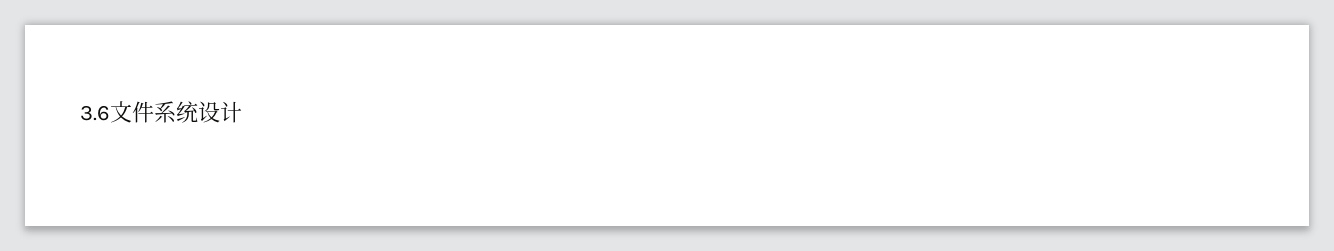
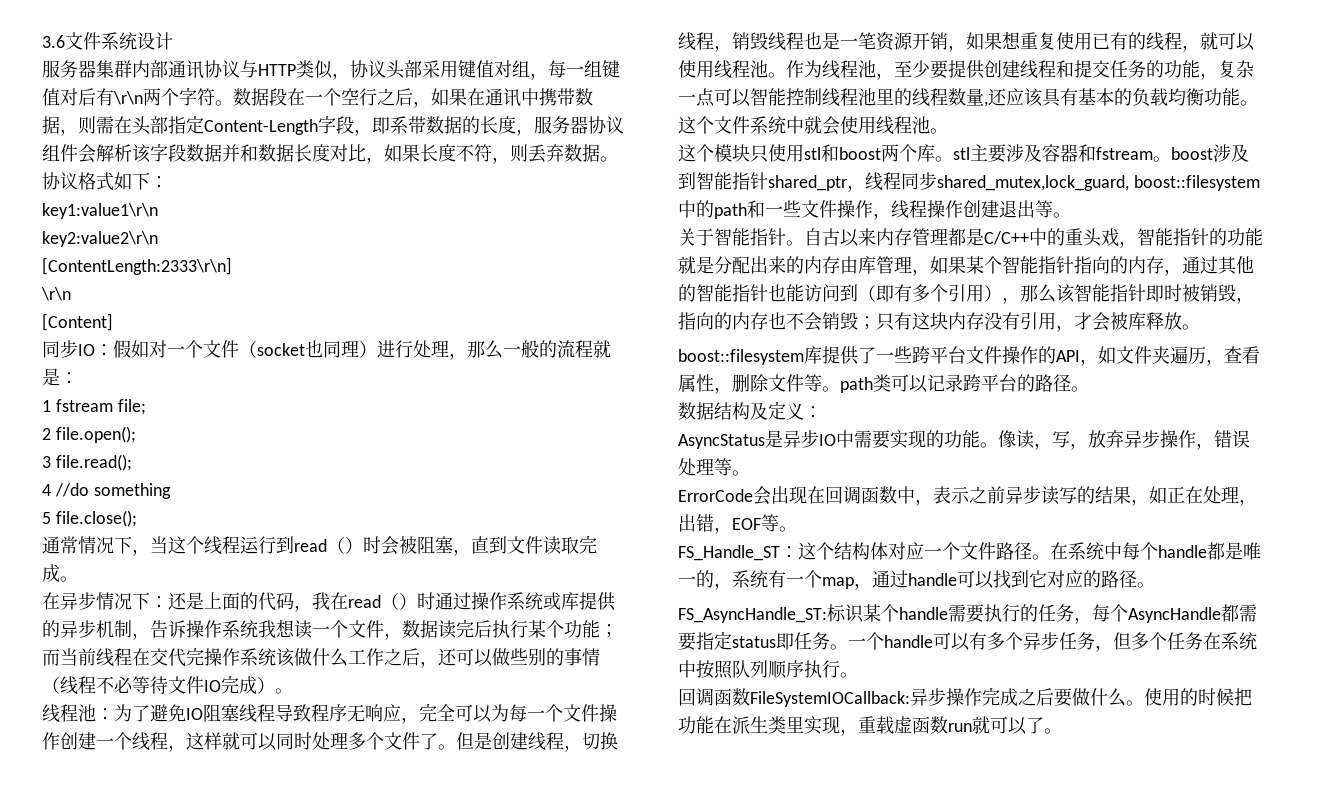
(242, 112) none -> [42,60,620,80] [42,87,593,108] [42,115,624,136] [42,143,618,164] [42,172,168,191] [42,203,158,219] [42,231,158,247] [42,257,232,275] [41,287,71,301] [42,313,113,331] [42,340,611,360] [42,368,78,386] [42,399,146,415] [42,426,136,443] [42,454,132,471] [42,483,171,499] [42,510,137,527] [42,535,597,556] [42,564,78,582] [42,592,616,612] [42,619,618,640] [42,647,600,668] [42,675,293,695] [42,703,617,724] [42,732,618,752] [678,31,1255,52] [678,60,1254,80] [678,88,1258,107] [678,116,948,135] [678,144,1249,163] [678,172,1260,192] [678,200,1071,220] [678,228,1263,248] [678,256,1254,276] [678,284,1254,304] [678,312,1200,332] [678,346,1260,366] [678,374,1089,394] [678,401,822,420] [678,430,1250,450] [678,458,750,476] [678,486,1257,506] [678,514,797,534] [678,542,1261,561] [678,570,1155,590] [678,604,1257,624] [678,631,1257,652] [678,660,858,679] [678,687,1252,707] [678,716,1062,736] // 服务器集群内部通讯协议与HTTP类似，协议头部采用键值对组，每一组键值对后有\r\n两个字符。数据段在一个空行之后，如果在通讯中携带数据，则需在头部指定Content-Length字段，即系带数据的长度，服务器协议组件会解析该字段数据并和数据长度对比，如果长度不符，则丢弃数据。协议格式如下： // key1:value1\r\n // key2:value2\r\n // [ContentLength:2333\r\n] // \r\n // [Content] // 同步IO：假如对一个文件（socket也同理）进行处理，那么一般的流程就是： // 1 fstream file; // 2 file.open(); // 3 file.read(); // 4 //do something // 5 file.close(); // 通常情况下，当这个线程运行到read（）时会被阻塞，直到文件读取完成。 // 在异步情况下：还是上面的代码，我在read（）时通过操作系统或库提供的异步机制，告诉操作系统我想读一个文件，数据读完后执行某个功能；而当前线程在交代完操作系统该做什么工作之后，还可以做些别的事情（线程不必等待文件IO完成）。 // 线程池：为了避免IO阻塞线程导致程序无响应，完全可以为每一个文件操作创建一个线程，这样就可以同时处理多个文件了。但是创建线程，切换线程，销毁线程也是一笔资源开销，如果想重复使用已有的线程，就可以使用线程池。作为线程池，至少要提供创建线程和提交任务的功能，复杂一点可以智能控制线程池里的线程数量,还应该具有基本的负载均衡功能。这个文件系统中就会使用线程池。 // 这个模块只使用stl和boost两个库。stl主要涉及容器和fstream。boost涉及到智能指针shared_ptr，线程同步shared_mutex,lock_guard, boost::filesystem中的path和一些文件操作，线程操作创建退出等。 // 关于智能指针。自古以来内存管理都是C/C++中的重头戏，智能指针的功能就是分配出来的内存由库管理，如果某个智能指针指向的内存，通过其他的智能指针也能访问到（即有多个引用），那么该智能指针即时被销毁，指向的内存也不会销毁；只有这块内存没有引用，才会被库释放。 // boost::filesystem库提供了一些跨平台文件操作的API，如文件夹遍历，查看属性，删除文件等。path类可以记录跨平台的路径。 // 数据结构及定义： // AsyncStatus是异步IO中需要实现的功能。像读，写，放弃异步操作，错误处理等。 // ErrorCode会出现在回调函数中，表示之前异步读写的结果，如正在处理，出错，EOF等。 // FS_Handle_ST：这个结构体对应一个文件路径。在系统中每个handle都是唯一的，系统有一个map，通过handle可以找到它对应的路径。 // FS_AsyncHandle_ST:标识某个handle需要执行的任务，每个AsyncHandle都需要指定status即任务。一个handle可以有多个异步任务，但多个任务在系统中按照队列顺序执行。 // 回调函数FileSystemIOCallback:异步操作完成之后要做什么。使用的时候把功能在派生类里实现，重载虚函数run就可以了。

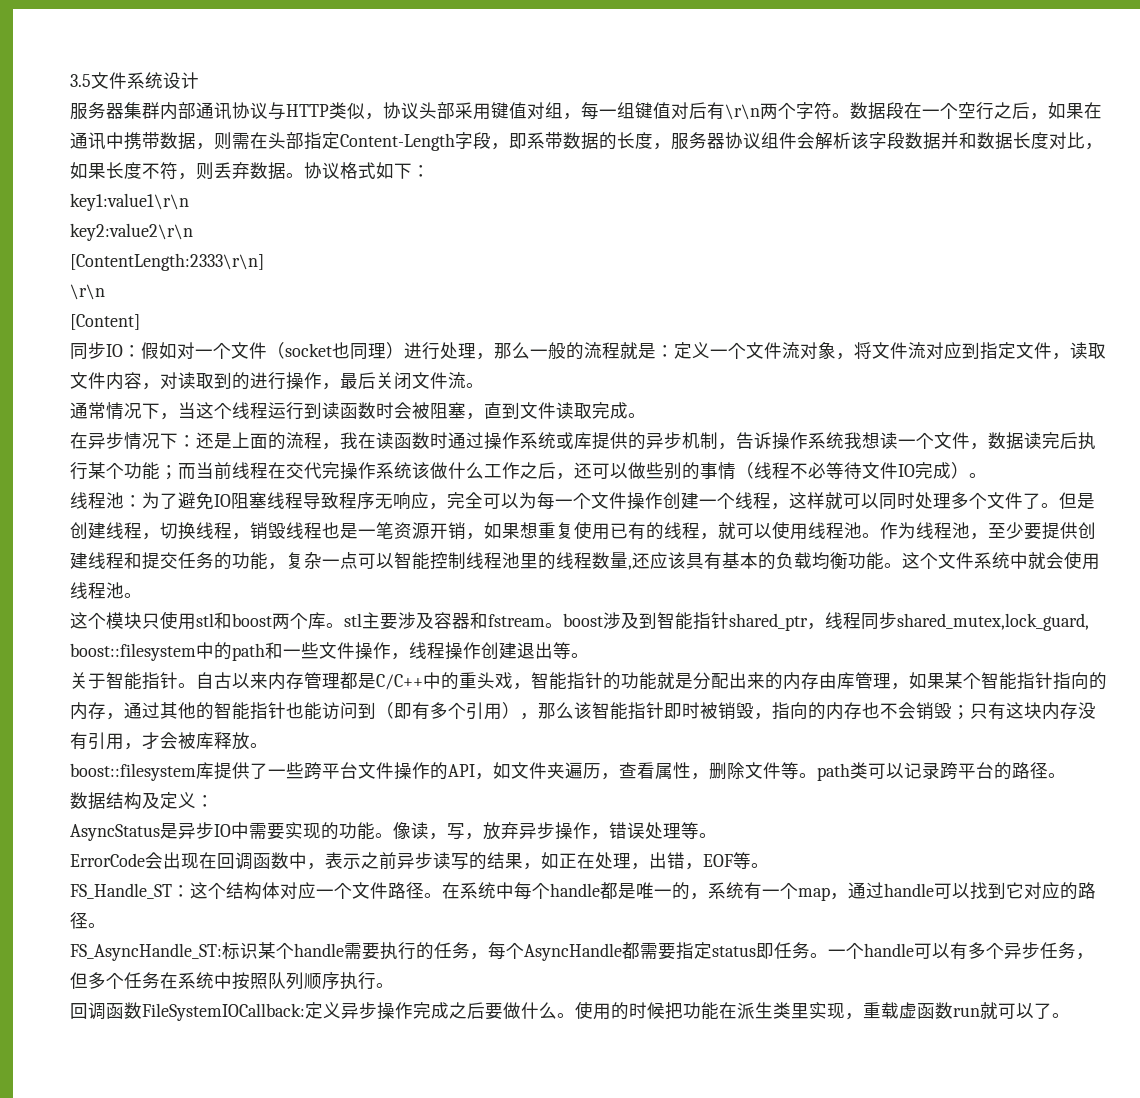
[42,35,65,48] 3.6 -> [70,74,91,87] 3.5
[42,399,146,415] [42,426,136,443] [42,454,132,471] [42,483,171,499] [42,510,137,527] // 1 fstream file; // 2 file.open(); // 3 file.read(); // 4 //do something // 5 file.close(); -> [674,342,1106,360] [70,372,484,390] 定义一个文件流对象，将文件流对应到指定文件，读取文件内容，对读取到的进行操作，最后关闭文件流。
[294,537,363,554] read（） -> [322,402,376,419] 读函数
[258,592,417,612] 代码，我在read（） -> [286,432,430,450] 流程，我在读函数
(910, 699) none -> [305,1002,341,1019] 定义

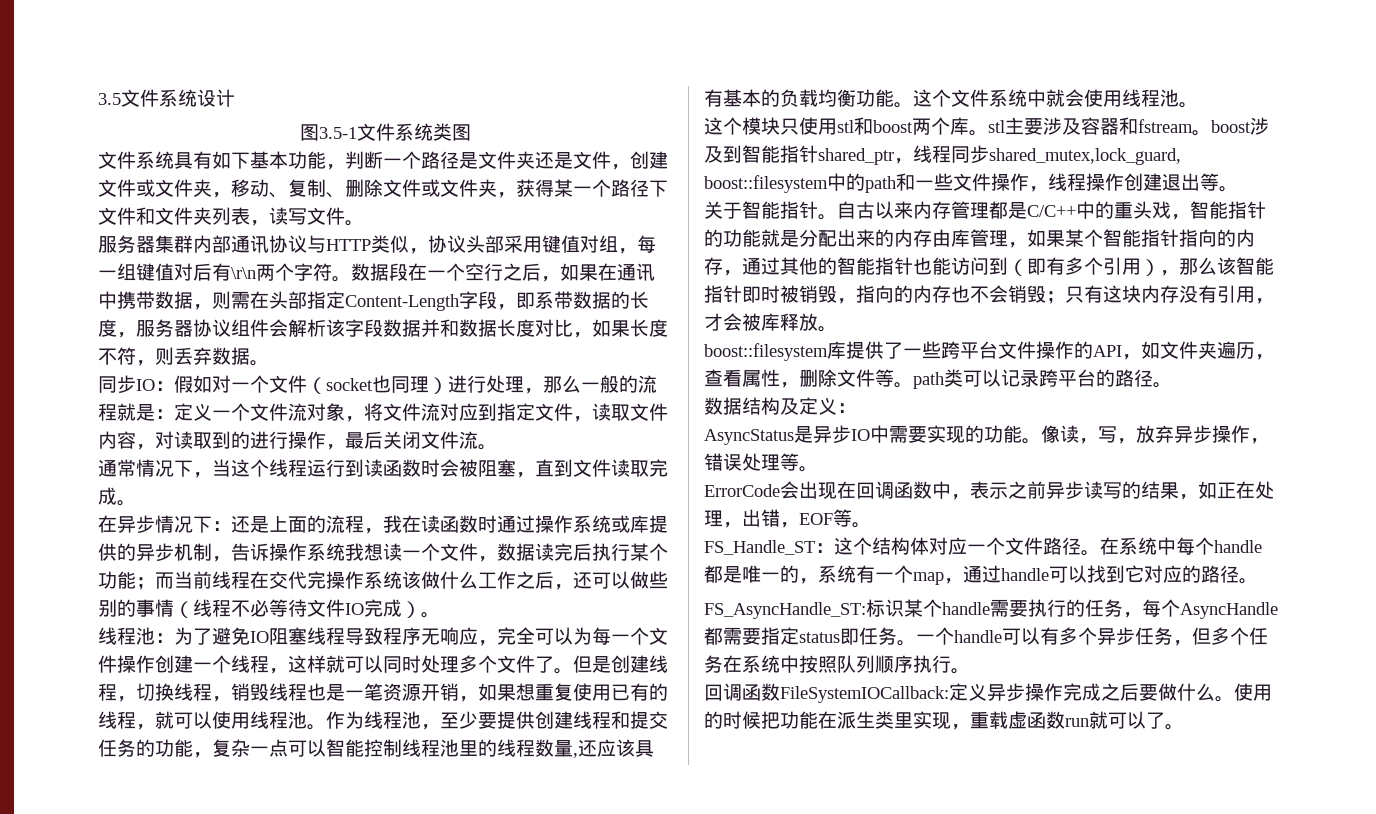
(199, 80) none -> [299,123,471,141] [98,151,668,170] [98,179,668,198] [98,207,364,226] // 图3.5-1文件系统类图 // 文件系统具有如下基本功能，判断一个路径是文件夹还是文件，创建文件或文件夹，移动、复制、删除文件或文件夹，获得某一个路径下文件和文件夹列表，读写文件。
[304,162,430,179] [70,193,189,211] [70,223,193,241] [70,253,264,271] [70,284,105,300] [70,314,140,330] 协议格式如下： // key1:value1\r\n // key2:value2\r\n // [ContentLength:2333\r\n] // \r\n // [Content] -> (269, 363) none

